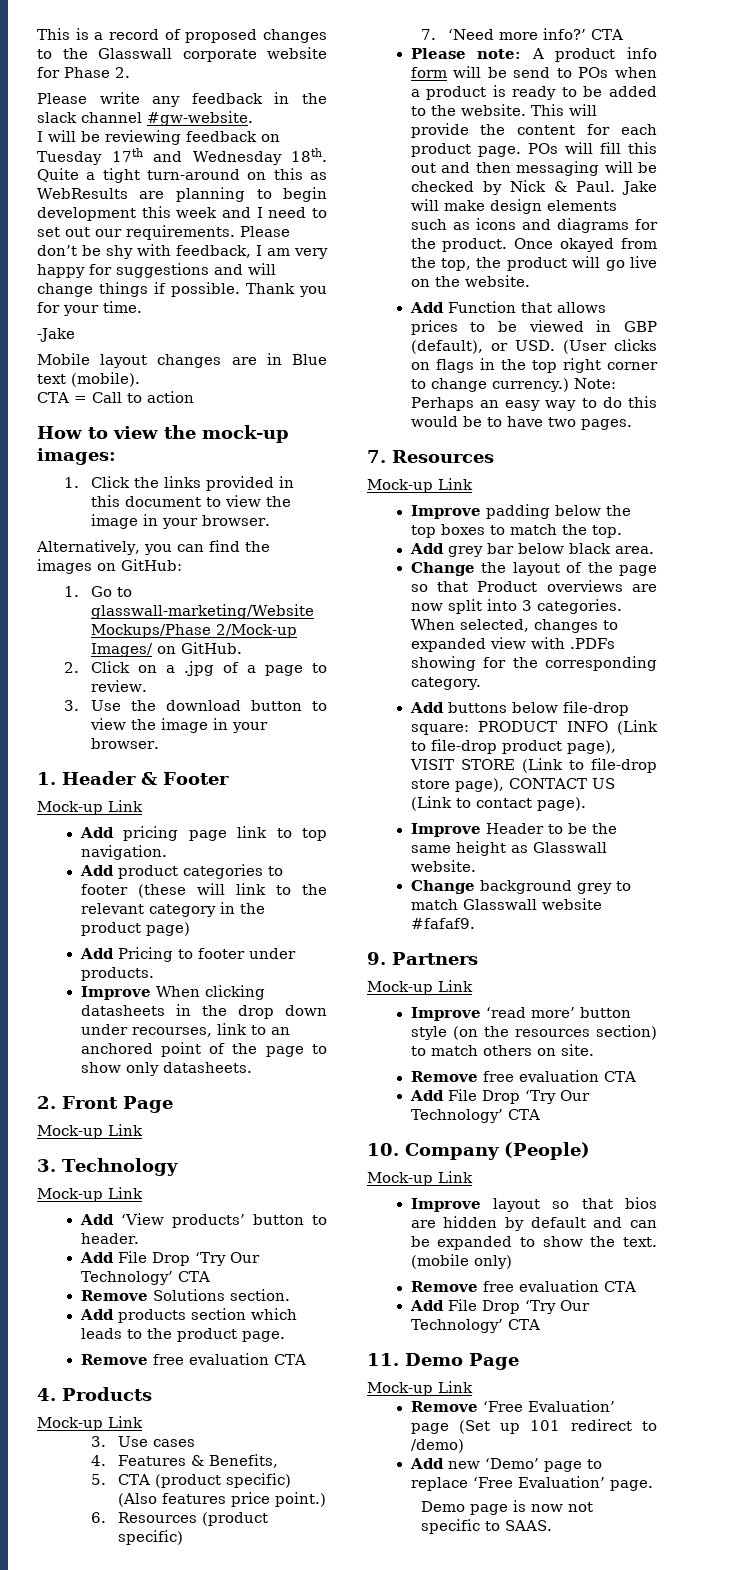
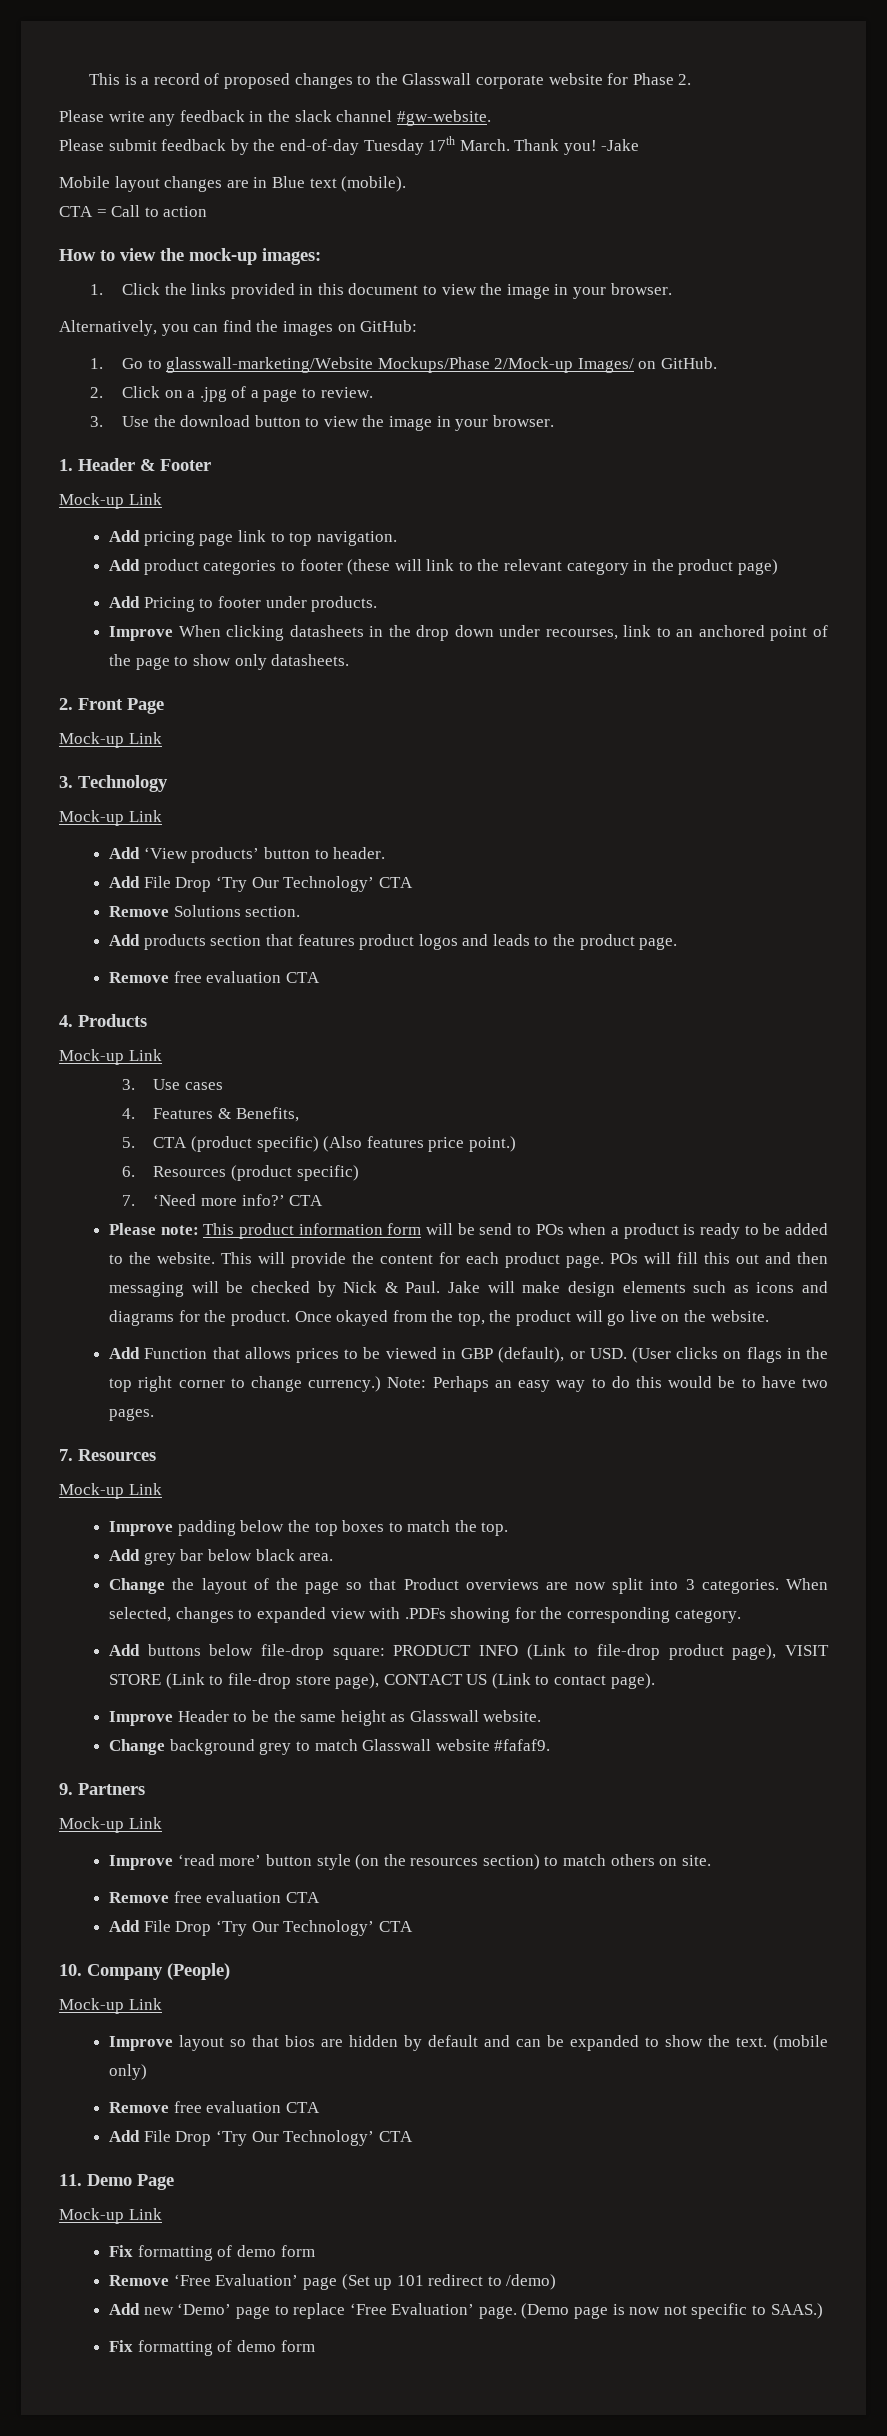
[37,130,280,145] [37,148,327,165] [37,168,327,183] [37,187,327,202] [37,206,327,221] [37,225,290,240] [37,244,328,259] [37,263,276,278] [37,282,327,297] [37,301,142,316] I will be reviewing feedback on Tuesday 17th and Wednesday 18th. Quite a tight turn-around on this as WebResults are planning to begin development this week and I need to set out our requirements. Please don’t be shy with feedback, I am very happy for suggestions and will change things if possible. Thank you for your time. // -> [59,136,597,155] Please submit feedback by the end-of-day Tuesday 17th March. Thank you!
[250,1308,297,1320] which -> [265,934,489,950] that features product logos and
[531,47,657,62] A product info -> [203,1223,383,1239] This product information
(473, 1387) none -> [109,2245,315,2261] // Fix formatting of demo form
[421,1501,466,1512] // Demo -> [521,2303,570,2319] (Demo
[505,1520,553,1531] SAAS. -> [770,2303,823,2319] [109,2340,315,2356] SAAS.) // Fix formatting of demo form

